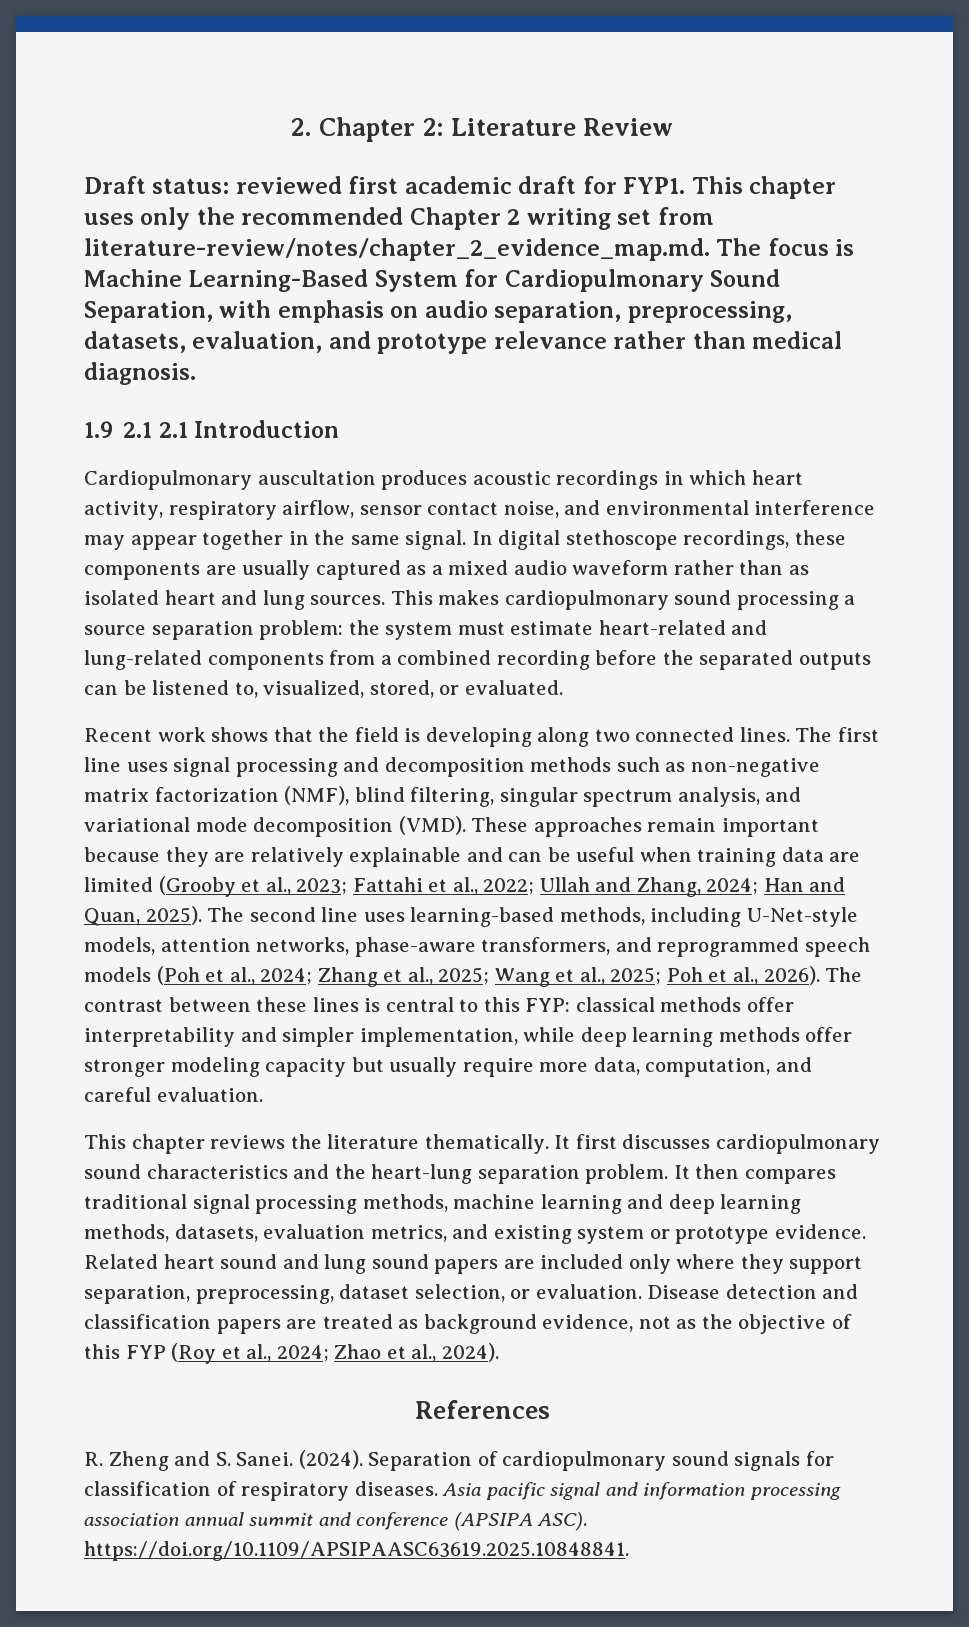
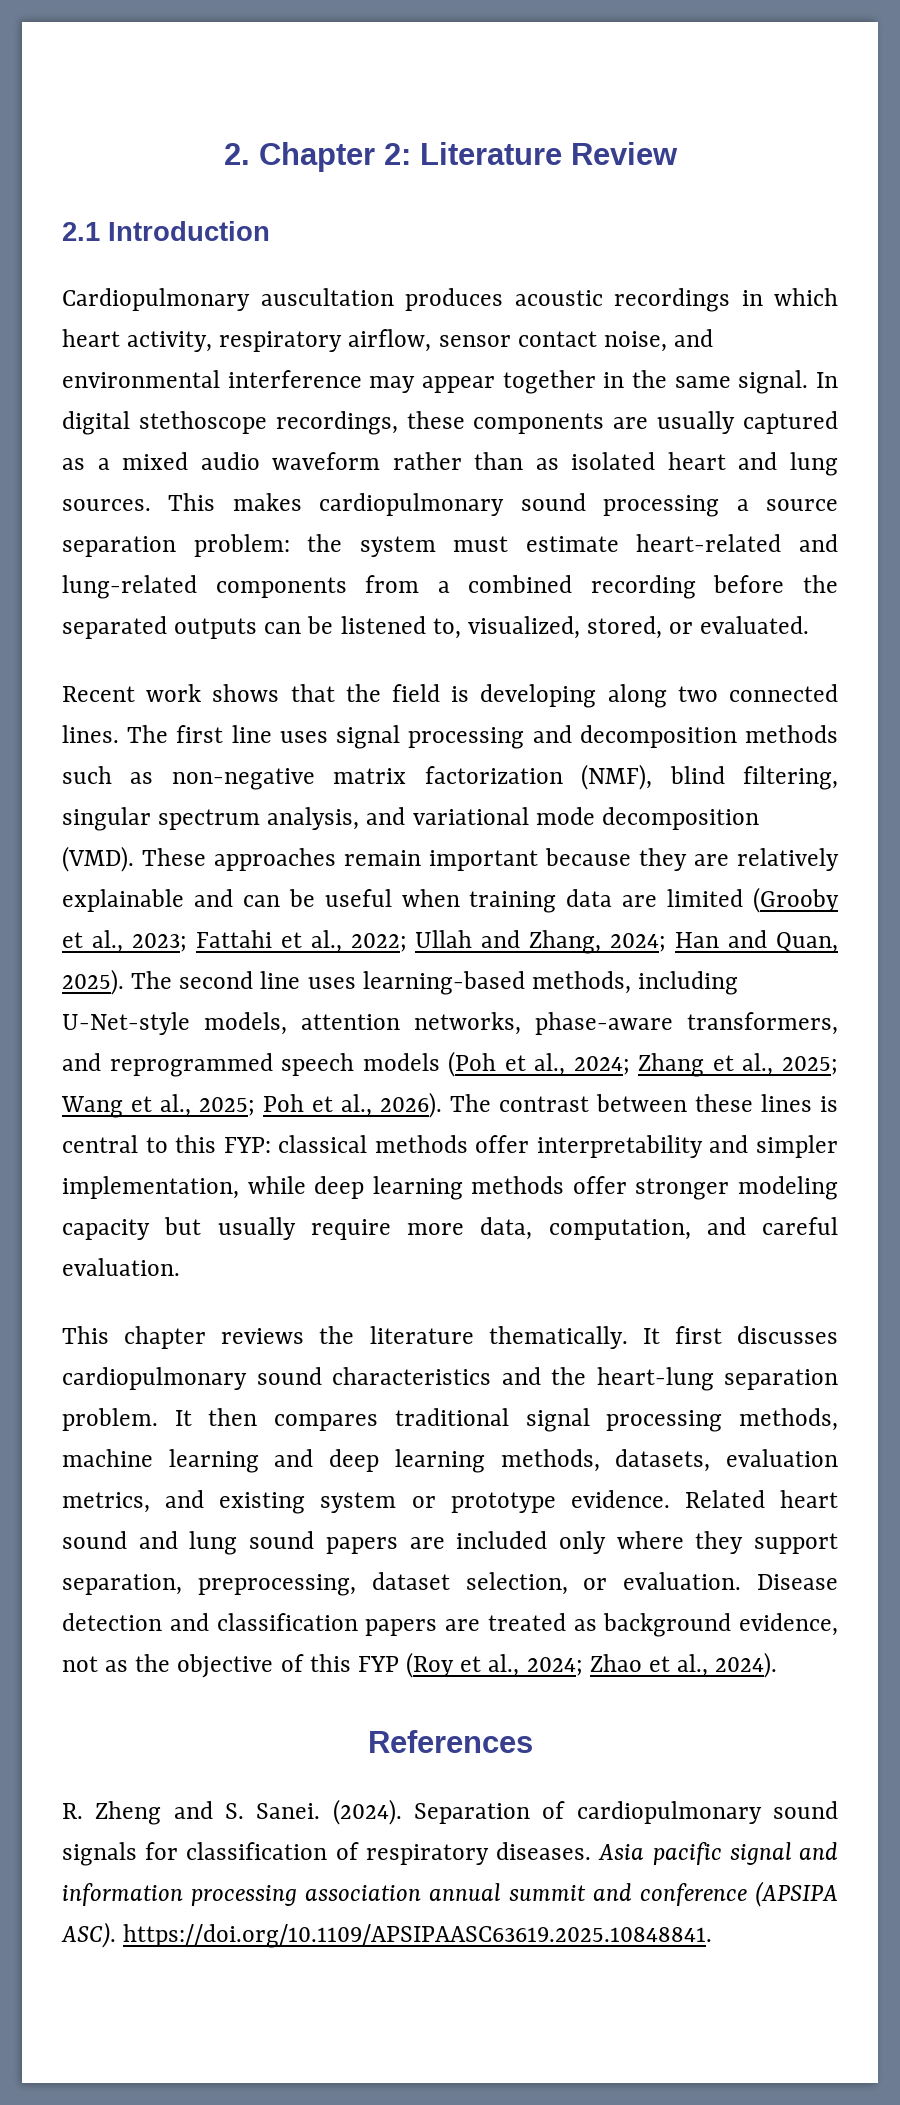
[84,176,837,199] [84,207,714,230] [84,238,855,261] [84,269,781,292] [84,300,792,323] [84,331,843,354] [84,362,196,385] [84,421,153,438] Draft status: reviewed first academic draft for FYP1. This chapter uses only the recommended Chapter 2 writing set from literature-review/notes/chapter_2_evidence_map.md. The focus is Machine Learning-Based System for Cardiopulmonary Sound Separation, with emphasis on audio separation, preprocessing, datasets, evaluation, and prototype relevance rather than medical diagnosis. // 1.9 2.1 -> (678, 153) none

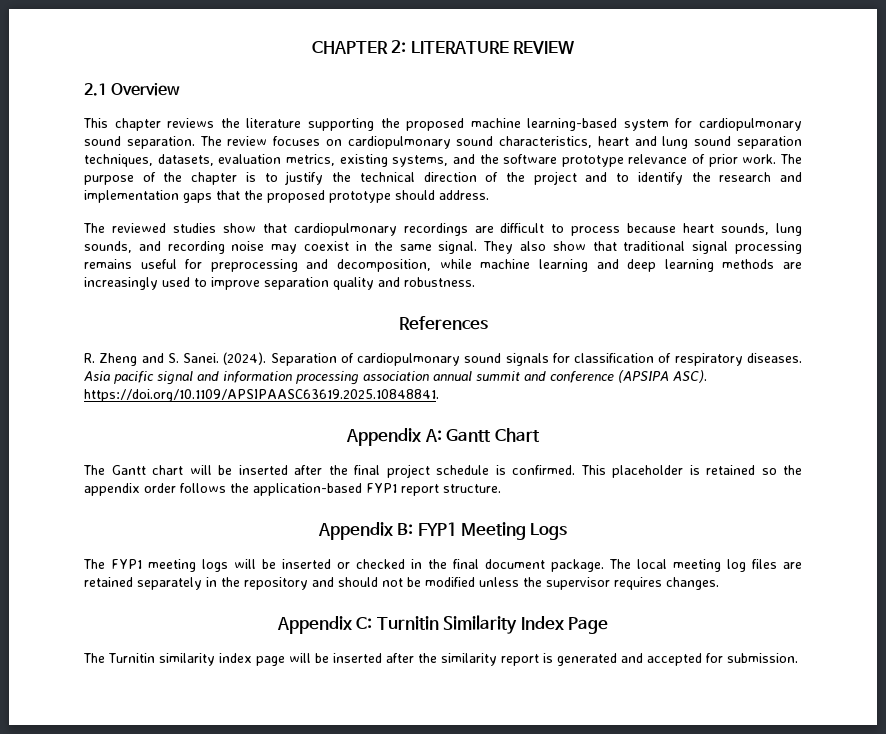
[223,142,678,172] [62,221,270,241] [62,288,838,312] [62,329,714,352] [62,370,838,394] [62,411,838,435] [62,452,838,476] [62,493,839,517] [62,534,838,557] [62,575,838,599] [62,616,810,639] [62,684,839,708] [62,725,838,749] [62,764,838,790] [62,807,759,831] [62,846,839,872] [62,887,839,913] [62,930,838,954] [62,969,739,995] [62,1012,838,1035] [62,1051,838,1077] [61,1092,838,1118] [62,1135,838,1158] [62,1176,838,1200] [62,1217,838,1240] [62,1258,180,1276] 2. Chapter 2: Literature Review // 2.1 Introduction // Cardiopulmonary auscultation produces acoustic recordings in which heart activity, respiratory airflow, sensor contact noise, and environmental interference may appear together in the same signal. In digital stethoscope recordings, these components are usually captured as a mixed audio waveform rather than as isolated heart and lung sources. This makes cardiopulmonary sound processing a source separation problem: the system must estimate heart-related and lung-related components from a combined recording before the separated outputs can be listened to, visualized, stored, or evaluated. // Recent work shows that the field is developing along two connected lines. The first line uses signal processing and decomposition methods such as non-negative matrix factorization (NMF), blind filtering, singular spectrum analysis, and variational mode decomposition (VMD). These approaches remain important because they are relatively explainable and can be useful when training data are limited (Grooby et al., 2023; Fattahi et al., 2022; Ullah and Zhang, 2024; Han and Quan, 2025). The second line uses learning-based methods, including U-Net-style models, attention networks, phase-aware transformers, and reprogrammed speech models (Poh et al., 2024; Zhang et al., 2025; Wang et al., 2025; Poh et al., 2026). The contrast between these lines is central to this FYP: classical methods offer interpretability and simpler implementation, while deep learning methods offer stronger modeling capacity but usually require more data, computation, and careful evaluation. -> [311,40,575,54] [84,83,181,96] CHAPTER 2: LITERATURE REVIEW // 2.1 Overview
[488,1326,838,1349] [62,1367,838,1391] [62,1408,838,1432] thematically. It first discusses cardiopulmonary sound characteristics and the heart-lung separation problem. It then compares traditional signal processing methods, -> [307,118,803,131] [84,136,802,149] [84,154,802,167] [84,171,802,185] [84,190,489,203] [83,223,803,236] [84,241,802,254] [84,259,472,272] supporting the proposed machine learning-based system for cardiopulmonary sound separation. The review focuses on cardiopulmonary sound characteristics, heart and lung sound separation techniques, datasets, evaluation metrics, existing systems, and the software prototype relevance of prior work. The purpose of the chapter is to justify the technical direction of the project and to identify the research and implementation gaps that the proposed prototype should address. // The reviewed studies show that cardiopulmonary recordings are difficult to process because heart sounds, lung sounds, and recording noise may coexist in the same signal. They also show that traditional signal processing remains useful for preprocessing and decomposition, while
[500,1449,838,1472] [62,1490,838,1514] [62,1531,839,1555] [62,1572,838,1596] [62,1613,838,1637] [62,1652,778,1678] methods, datasets, evaluation metrics, and existing system or prototype evidence. Related heart sound and lung sound papers are included only where they support separation, preprocessing, dataset selection, or evaluation. Disease detection and classification papers are treated as background evidence, not as the objective of this FYP (Roy et al., 2024; Zhao et al., 2024). -> [722,259,803,269] [84,277,475,290] methods are increasingly used to improve separation quality and robustness.
(713, 1936) none -> [346,428,540,446] [83,464,802,478] [84,483,501,496] [317,522,568,540] [83,559,802,572] [84,577,719,590] [276,615,609,634] [83,653,798,666] // Appendix A: Gantt Chart // The Gantt chart will be inserted after the final project schedule is confirmed. This placeholder is retained so the appendix order follows the application-based FYP1 report structure. // Appendix B: FYP1 Meeting Logs // The FYP1 meeting logs will be inserted or checked in the final document package. The local meeting log files are retained separately in the repository and should not be modified unless the supervisor requires changes. // Appendix C: Turnitin Similarity Index Page // The Turnitin similarity index page will be inserted after the similarity report is generated and accepted for submission.

